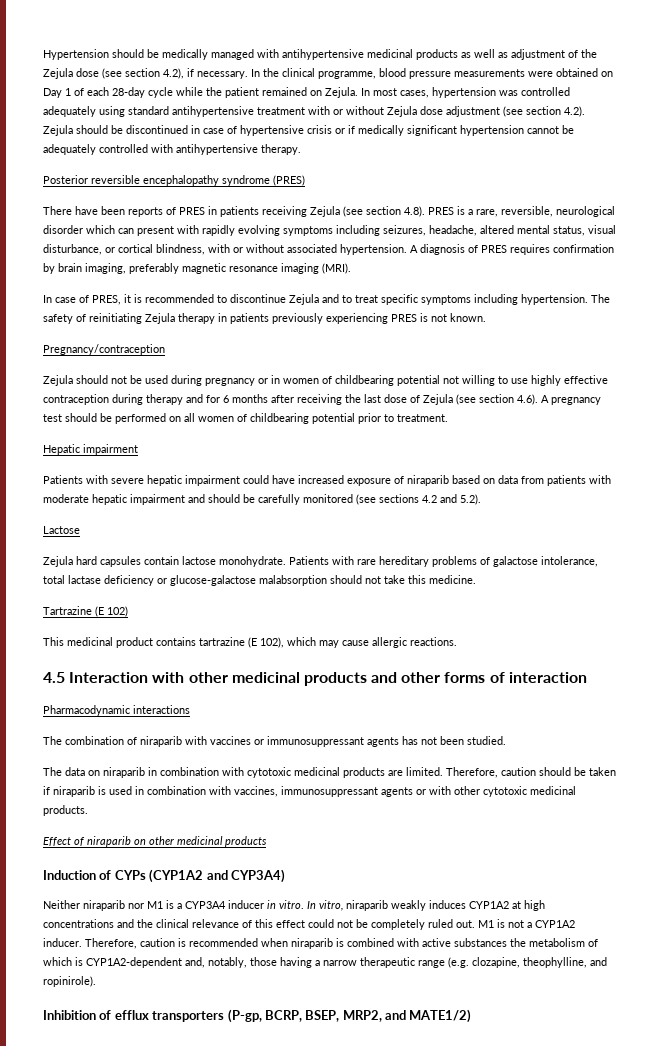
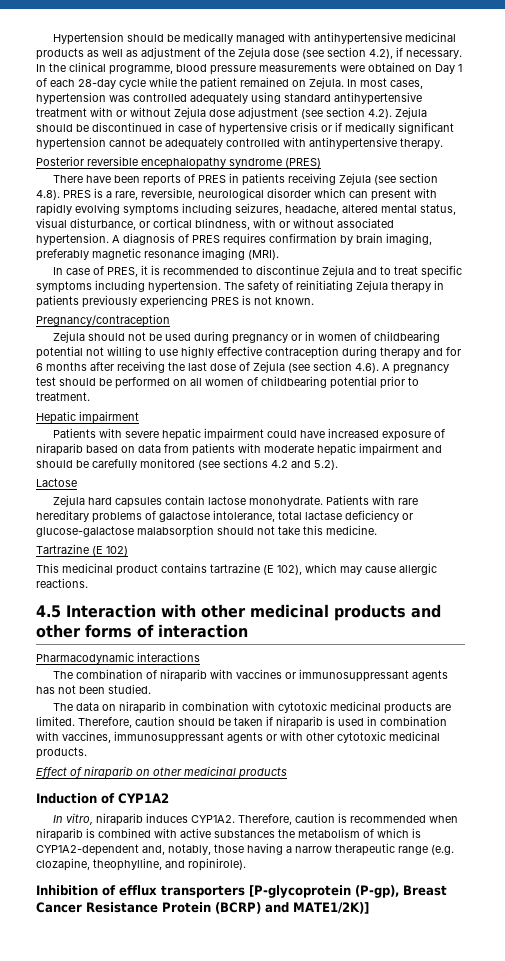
[114,869,285,883] [43,900,545,911] [43,919,575,930] [43,938,82,947] CYPs (CYP1A2 and CYP3A4) // Neither niraparib nor M1 is a CYP3A4 inducer in vitro. In vitro, niraparib weakly induces CYP1A2 at high concentrations and the clinical relevance of this effect could not be completely ruled out. M1 is not a CYP1A2 inducer. -> [118,793,169,804] [53,813,236,826] CYP1A2 // In vitro, niraparib induces CYP1A2.
[227,1009,472,1023] (P-gp, BCRP, BSEP, MRP2, and MATE1/2) -> [249,885,447,898] [36,902,369,914] [P-glycoprotein (P-gp), Breast Cancer Resistance Protein (BCRP) and MATE1/2K)]

